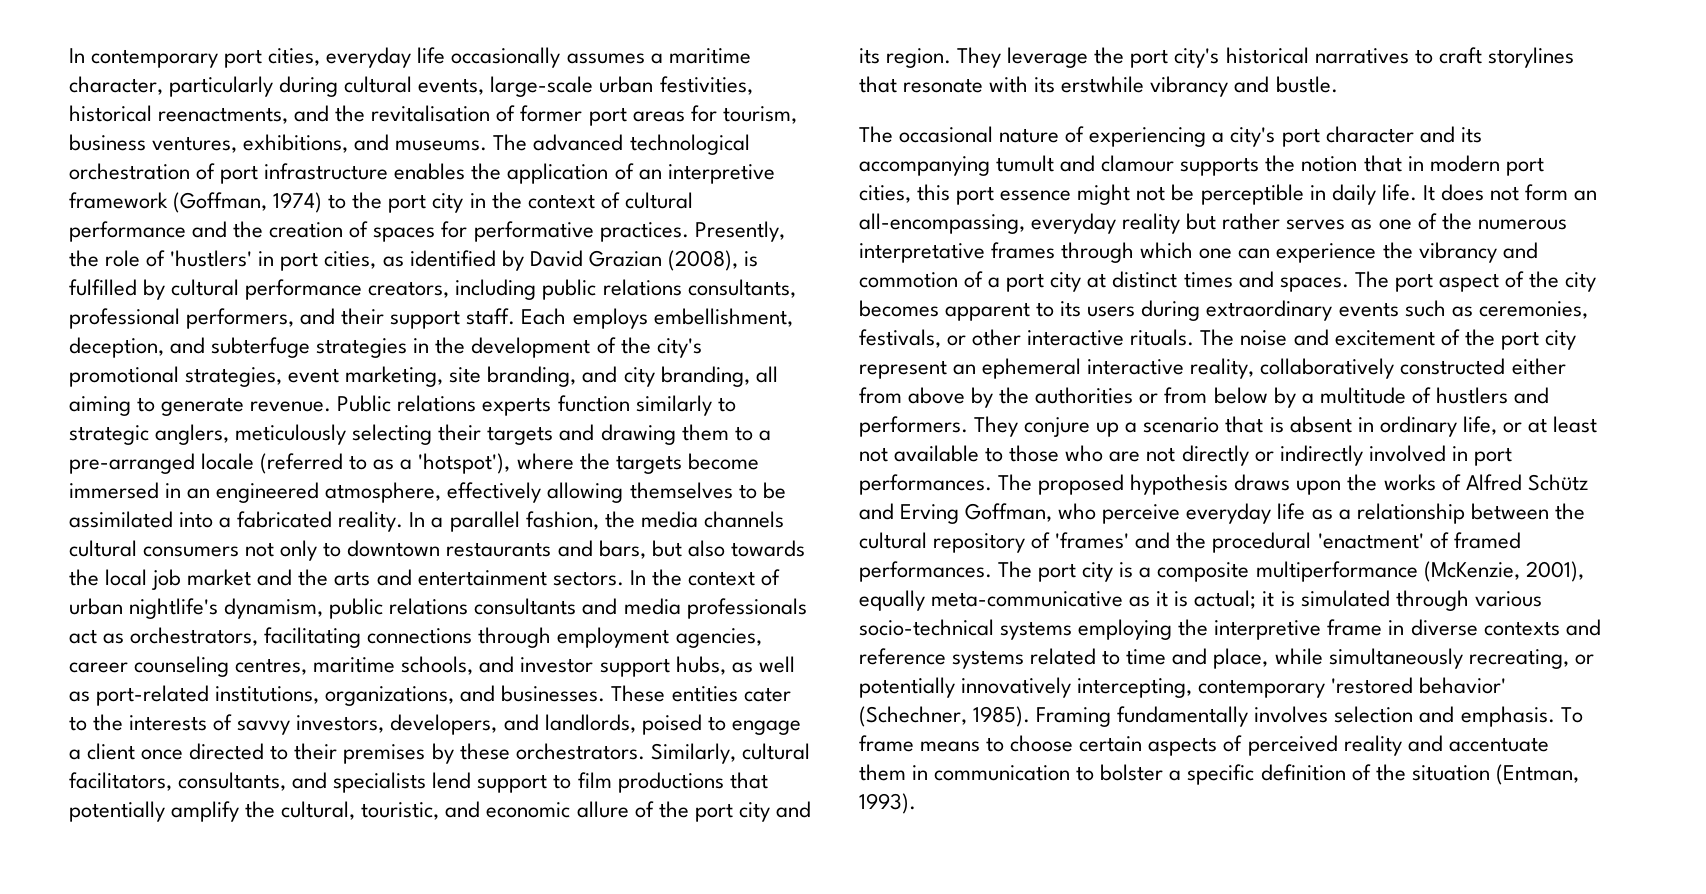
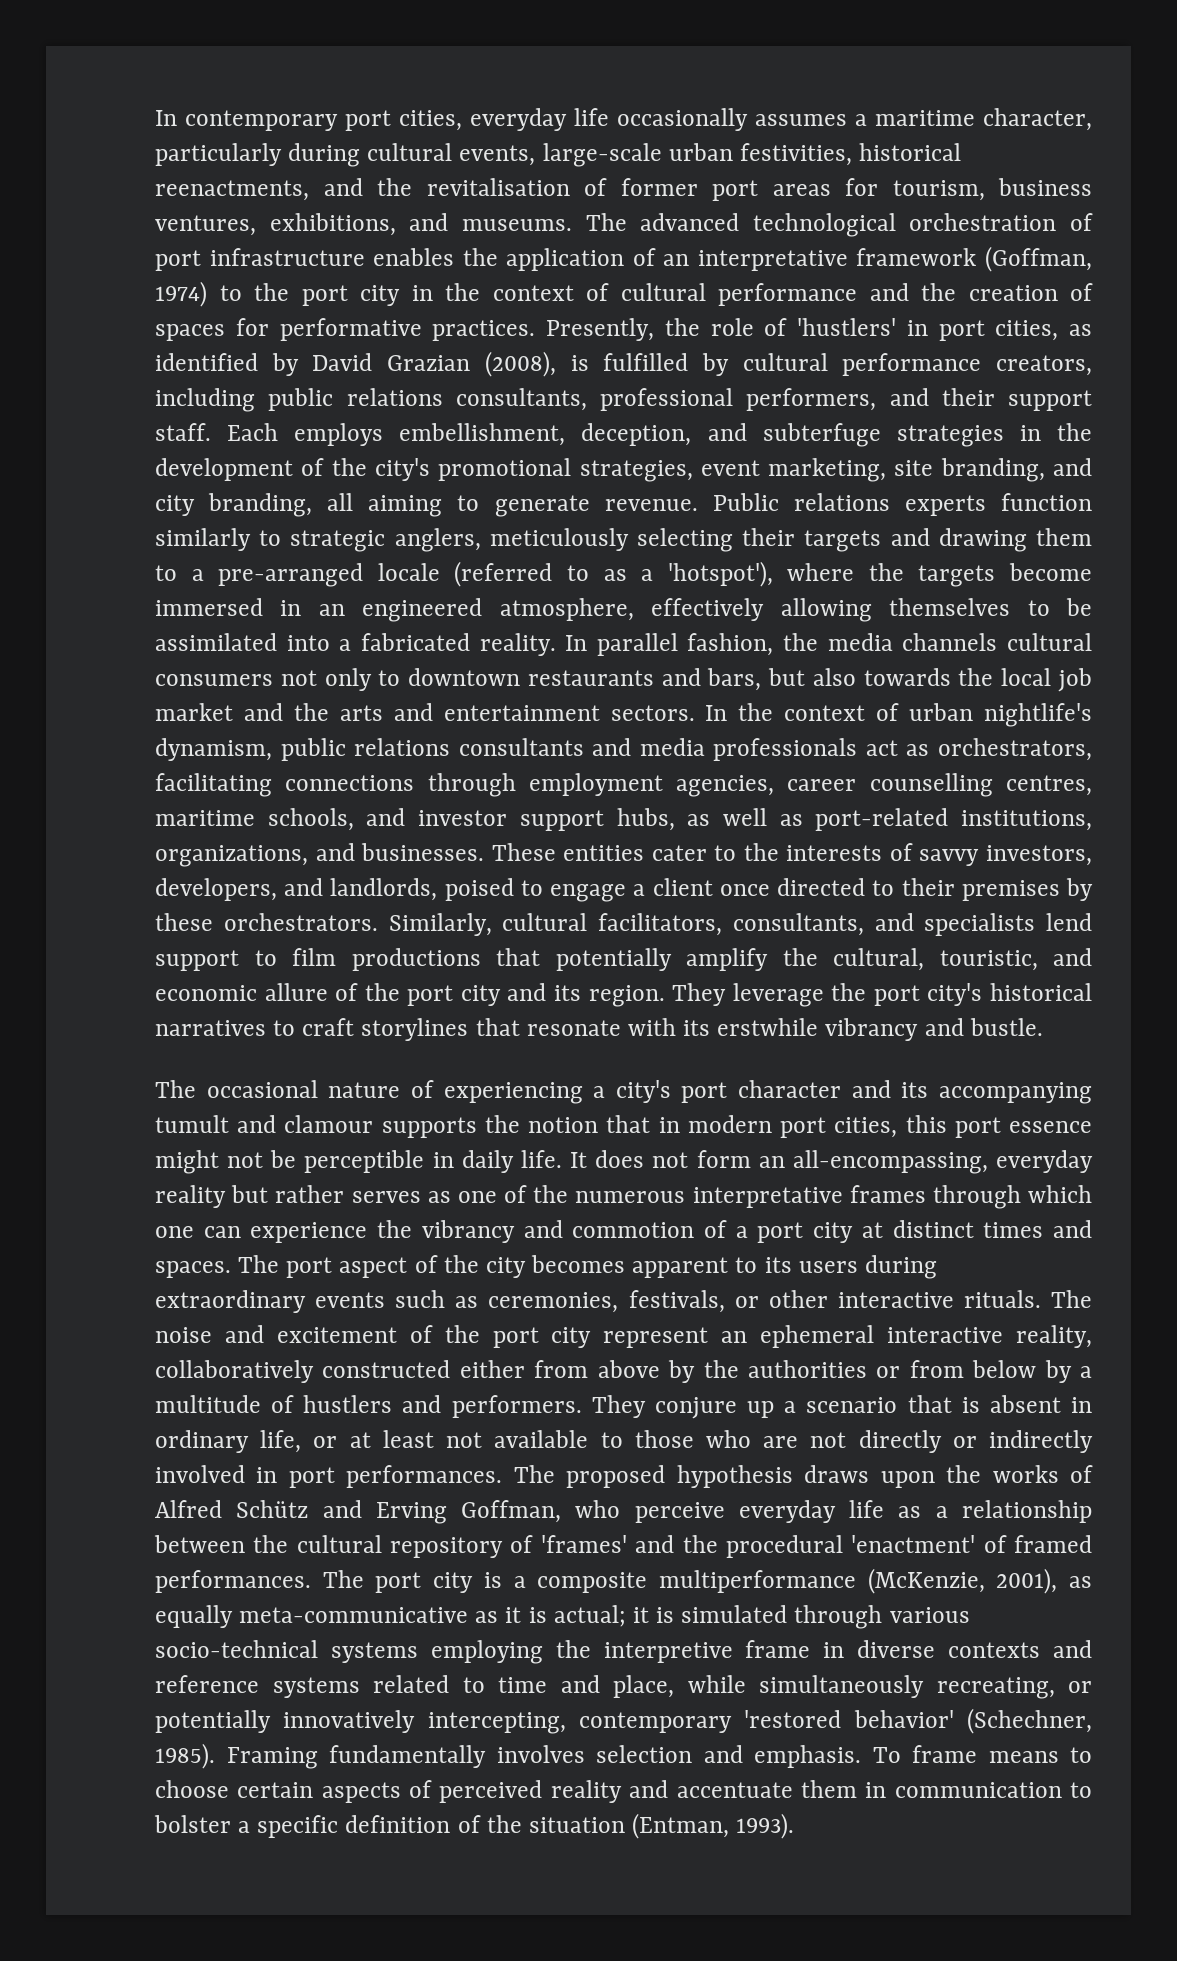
[667,164,775,184] interpretive -> [697,250,848,271] interpretative
[431,517,444,528] a -> (588, 643) none
[134,656,230,677] counseling -> [869,773,993,797] counselling
(1584, 571) none -> [1069,1576,1092,1588] as

